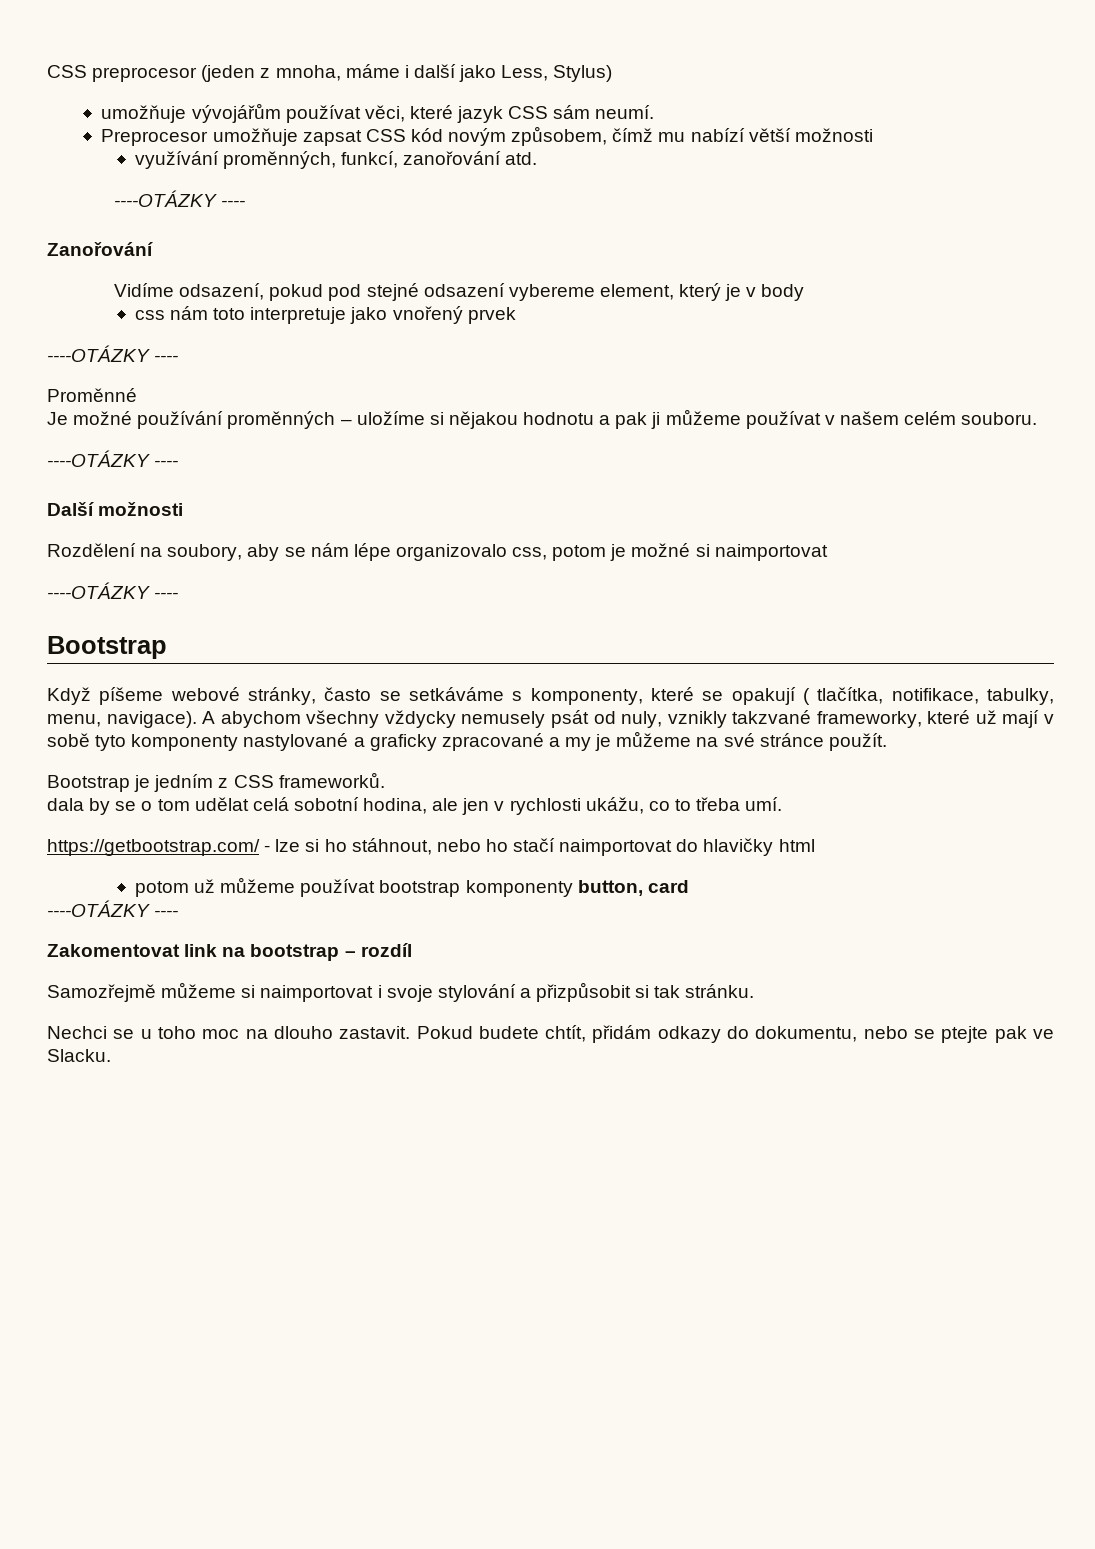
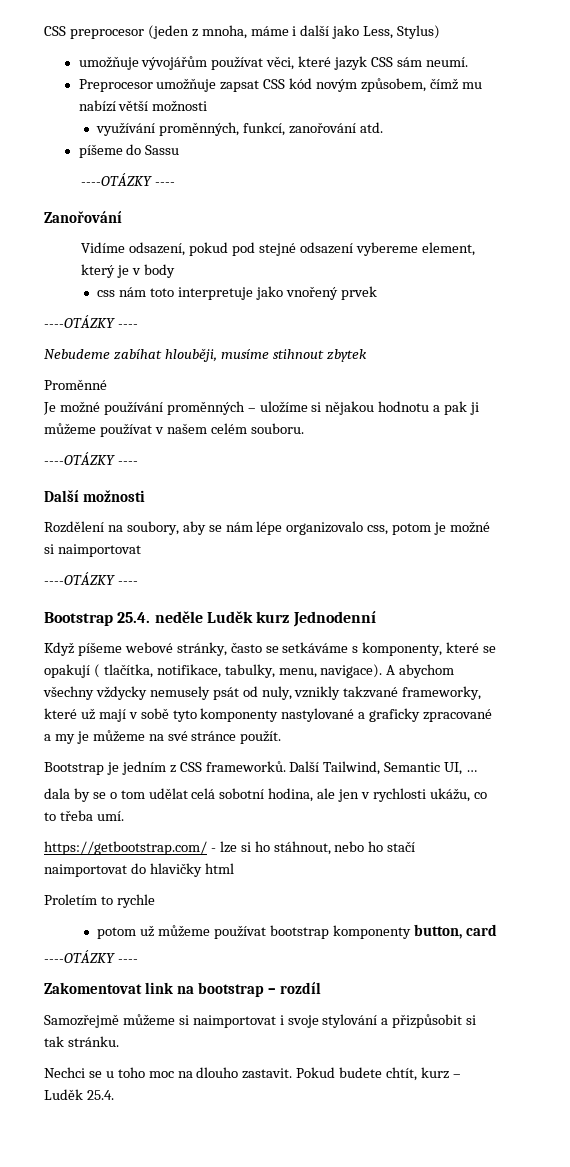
(538, 158) none -> [78,144,180,158] // píšeme do Sassu
(179, 358) none -> [44,348,367,362] // Nebudeme zabíhat hlouběji, musíme stihnout zbytek
(167, 647) none -> [117,611,376,627] 25.4. neděle Luděk kurz Jednodenní
(385, 780) none -> [289,761,478,775] Další Tailwind, Semantic UI, …
(815, 845) none -> [44,894,155,908] // Proletím to rychle
[592,1025,1054,1043] [47,1049,111,1062] přidám odkazy do dokumentu, nebo se ptejte pak ve Slacku. -> [421,1067,461,1079] [44,1089,114,1100] kurz – Luděk 25.4.

